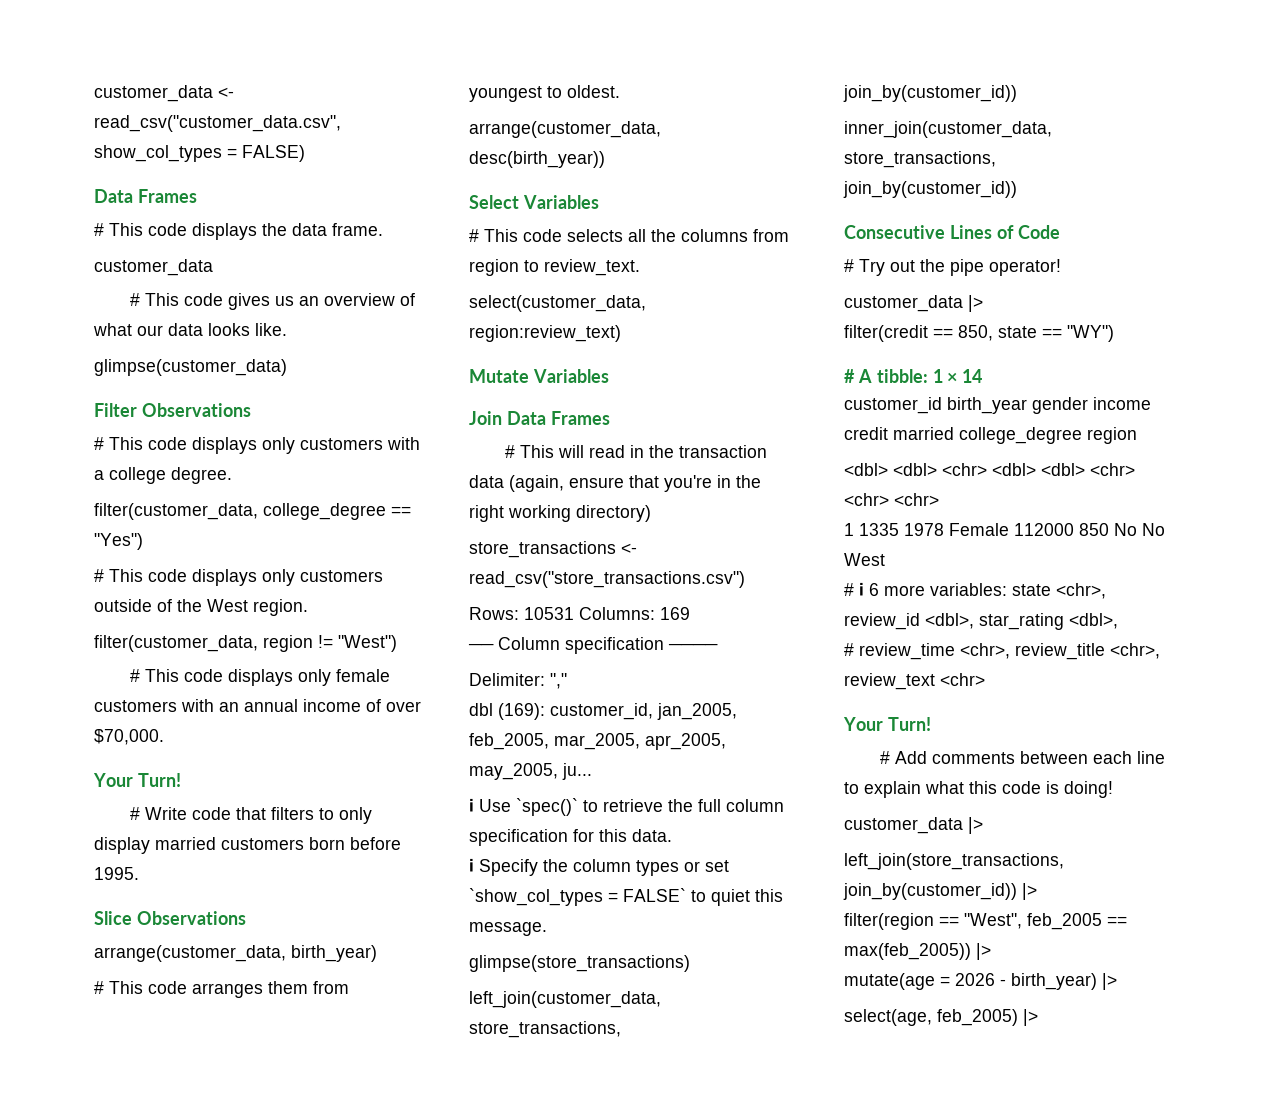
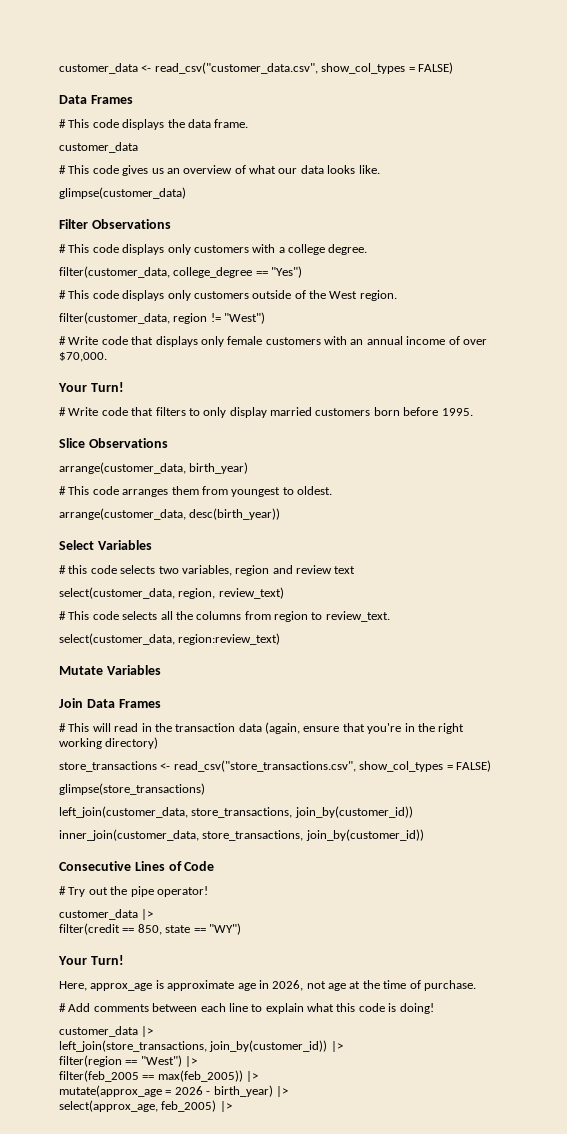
[144,669,223,682] This code -> [68,336,154,345] Write code that
(599, 202) none -> [59,565,356,576] [59,587,284,599] // # this code selects two variables, region and review text // select(customer_data, region, review_text)
[469,571,745,588] [469,607,690,620] [468,637,718,654] [469,673,567,689] [469,703,737,720] [469,733,726,750] [469,763,592,780] [469,798,784,816] [469,829,672,846] [469,858,729,876] [469,888,783,906] [469,922,547,936] read_csv("store_transactions.csv") // Rows: 10531 Columns: 169 // ── Column specification ──── // Delimiter: "," // dbl (169): customer_id, jan_2005, feb_2005, mar_2005, apr_2005, may_2005, ju... // ℹ Use `spec()` to retrieve the full column specification for this data. // ℹ Specify the column types or set `show_col_types = FALSE` to quiet this message. -> [173,760,491,772] read_csv("store_transactions.csv", show_col_types = FALSE)
[844,369,983,383] [844,397,1151,414] [844,427,1137,444] [844,463,1135,476] [844,493,939,506] [844,523,1165,536] [844,553,885,566] [844,582,1106,599] [844,613,1118,630] [844,643,1160,660] [844,673,985,690] [843,717,931,731] # A tibble: 1 × 14 // customer_id birth_year gender income credit married college_degree region // <dbl> <dbl> <chr> <dbl> <dbl> <chr> <chr> <chr> // 1 1335 1978 Female 112000 850 No No West // # ℹ 6 more variables: state <chr>, review_id <dbl>, star_rating <dbl>, // # review_time <chr>, review_title <chr>, review_text <chr> // Your Turn! -> [58,955,124,965] [59,980,476,991] Your Turn! // Here, approx_age is approximate age in 2026, not age at the time of purchase.
[964,913,1102,930] "West", feb_2005 -> [140,1055,198,1067] [59,1070,139,1082] "West") |> // filter(feb_2005
[844,973,935,990] mutate(age -> [59,1085,162,1097] mutate(approx_age
[844,1009,932,1026] select(age, -> [59,1100,158,1112] select(approx_age,

